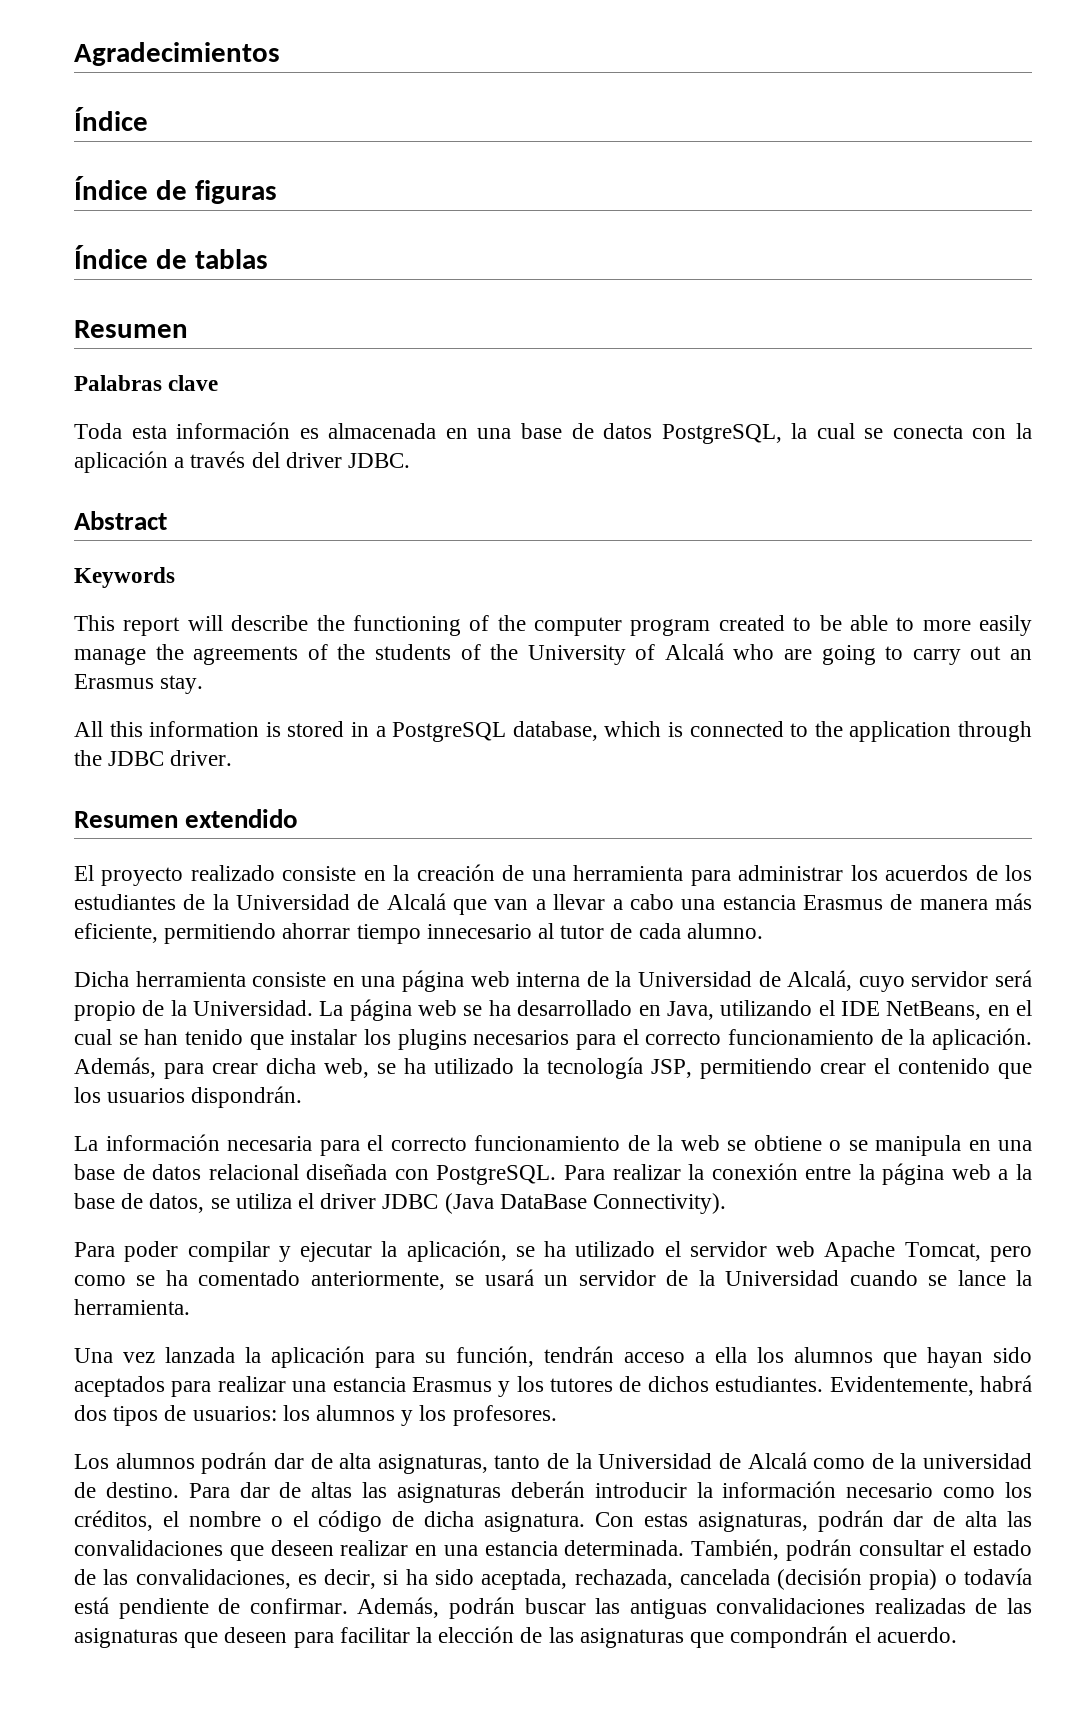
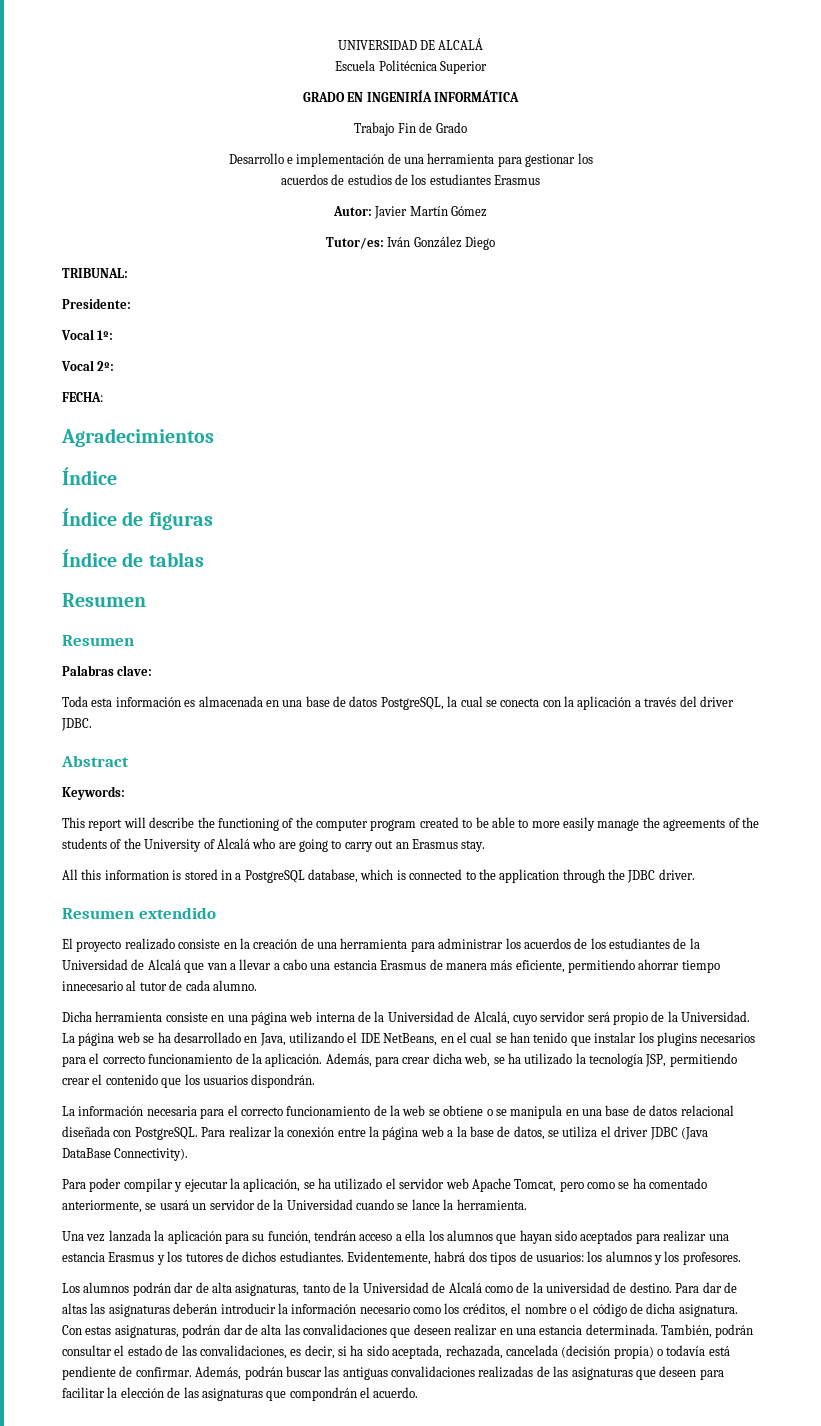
(74, 54) none -> [337,38,484,50] [335,60,487,74] [302,90,520,102] [354,122,467,136] [228,153,593,167] [280,174,541,185] [332,206,488,219] [325,236,496,250] [62,268,128,278] [62,298,131,309] [61,329,114,340] [61,360,115,371] [62,392,103,402] UNIVERSIDAD DE ALCALÁ // Escuela Politécnica Superior // GRADO EN INGENIRÍA INFORMÁTICA // Trabajo Fin de Grado // Desarrollo e implementación de una herramienta para gestionar los // acuerdos de estudios de los estudiantes Erasmus // Autor: Javier Martín Gómez // Tutor/es: Iván González Diego // TRIBUNAL: // Presidente: // Vocal 1º: // Vocal 2º: // FECHA: //
(188, 329) none -> [62,635,134,646] // Resumen
[168,375,219,391] clave -> [117,665,153,676] clave:
[74,567,175,588] Keywords -> [62,786,125,800] Keywords:

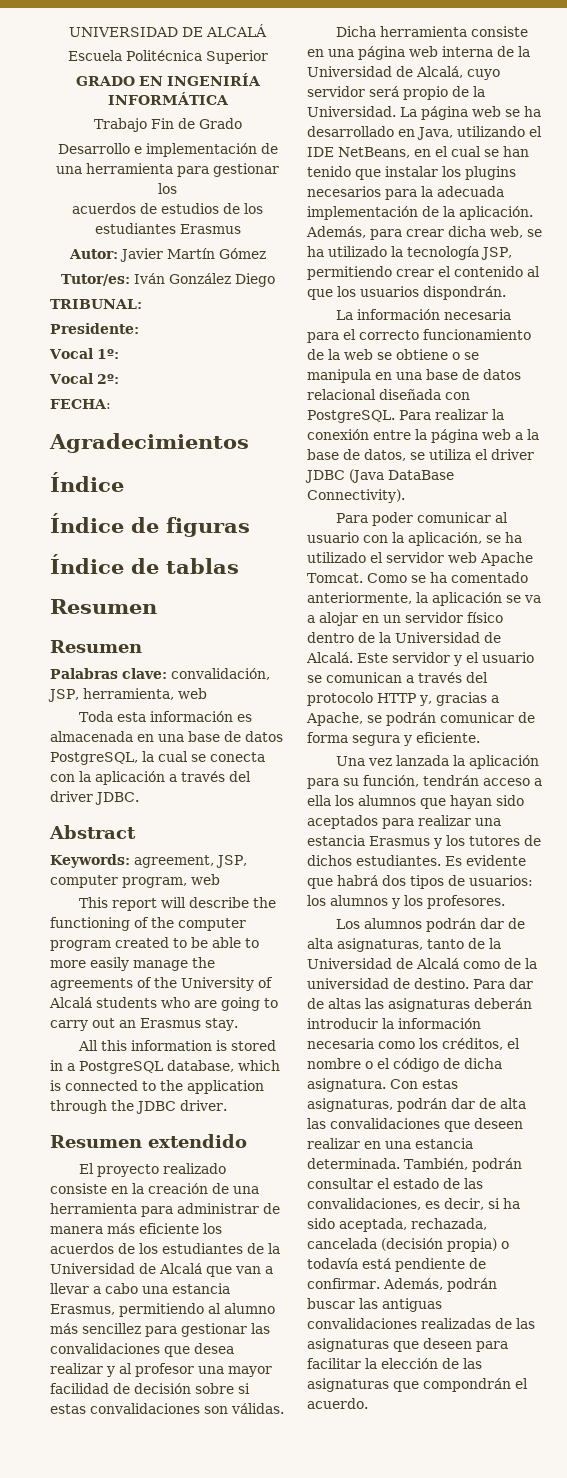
(153, 670) none -> [171,668,270,680] [48,688,207,702] convalidación, JSP, herramienta, web
(125, 793) none -> [134,855,247,868] [50,874,220,888] agreement, JSP, computer program, web
[62,838,141,849] students of the -> (177, 982) none
(250, 843) none -> [96,997,157,1008] students
(504, 943) none -> [263,1203,280,1214] [50,1223,199,1234] de manera más eficiente
[380,959,720,973] [62,980,257,991] Erasmus de manera más eficiente, permitiendo ahorrar tiempo innecesario al tutor de cada alumno. -> [50,1303,275,1317] [50,1323,270,1337] [50,1343,234,1357] [50,1363,272,1377] [50,1383,250,1394] [50,1403,284,1414] Erasmus, permitiendo al alumno más sencillez para gestionar las convalidaciones que desea realizar y al profesor una mayor facilidad de decisión sobre si estas convalidaciones son válidas.
[89,1053,233,1064] el correcto funcionamiento -> [421,186,504,197] [307,206,418,220] la adecuada implementación
(158, 1079) none -> [527,266,540,277] al
[123,1178,228,1192] compilar y ejecutar -> [417,512,509,523] [307,532,388,543] comunicar al usuario con
[514,1179,615,1192] Tomcat, pero como -> [307,573,407,583] Tomcat. Como
[145,1199,527,1210] se usará un servidor de la Universidad cuando se lance la herramienta. -> [416,592,541,606] [307,612,503,626] [307,632,501,643] [306,652,534,666] [307,672,488,683] [307,692,499,706] [306,712,535,726] [307,732,480,746] la aplicación se va a alojar en un servidor físico dentro de la Universidad de Alcalá. Este servidor y el usuario se comunican a través del protocolo HTTP y, gracias a Apache, se podrán comunicar de forma segura y eficiente.
[347,1251,431,1265] Evidentemente, -> [445,855,526,866] [307,878,333,889] Es evidente que
[359,1304,410,1314] necesario -> [307,1038,374,1049] necesaria

